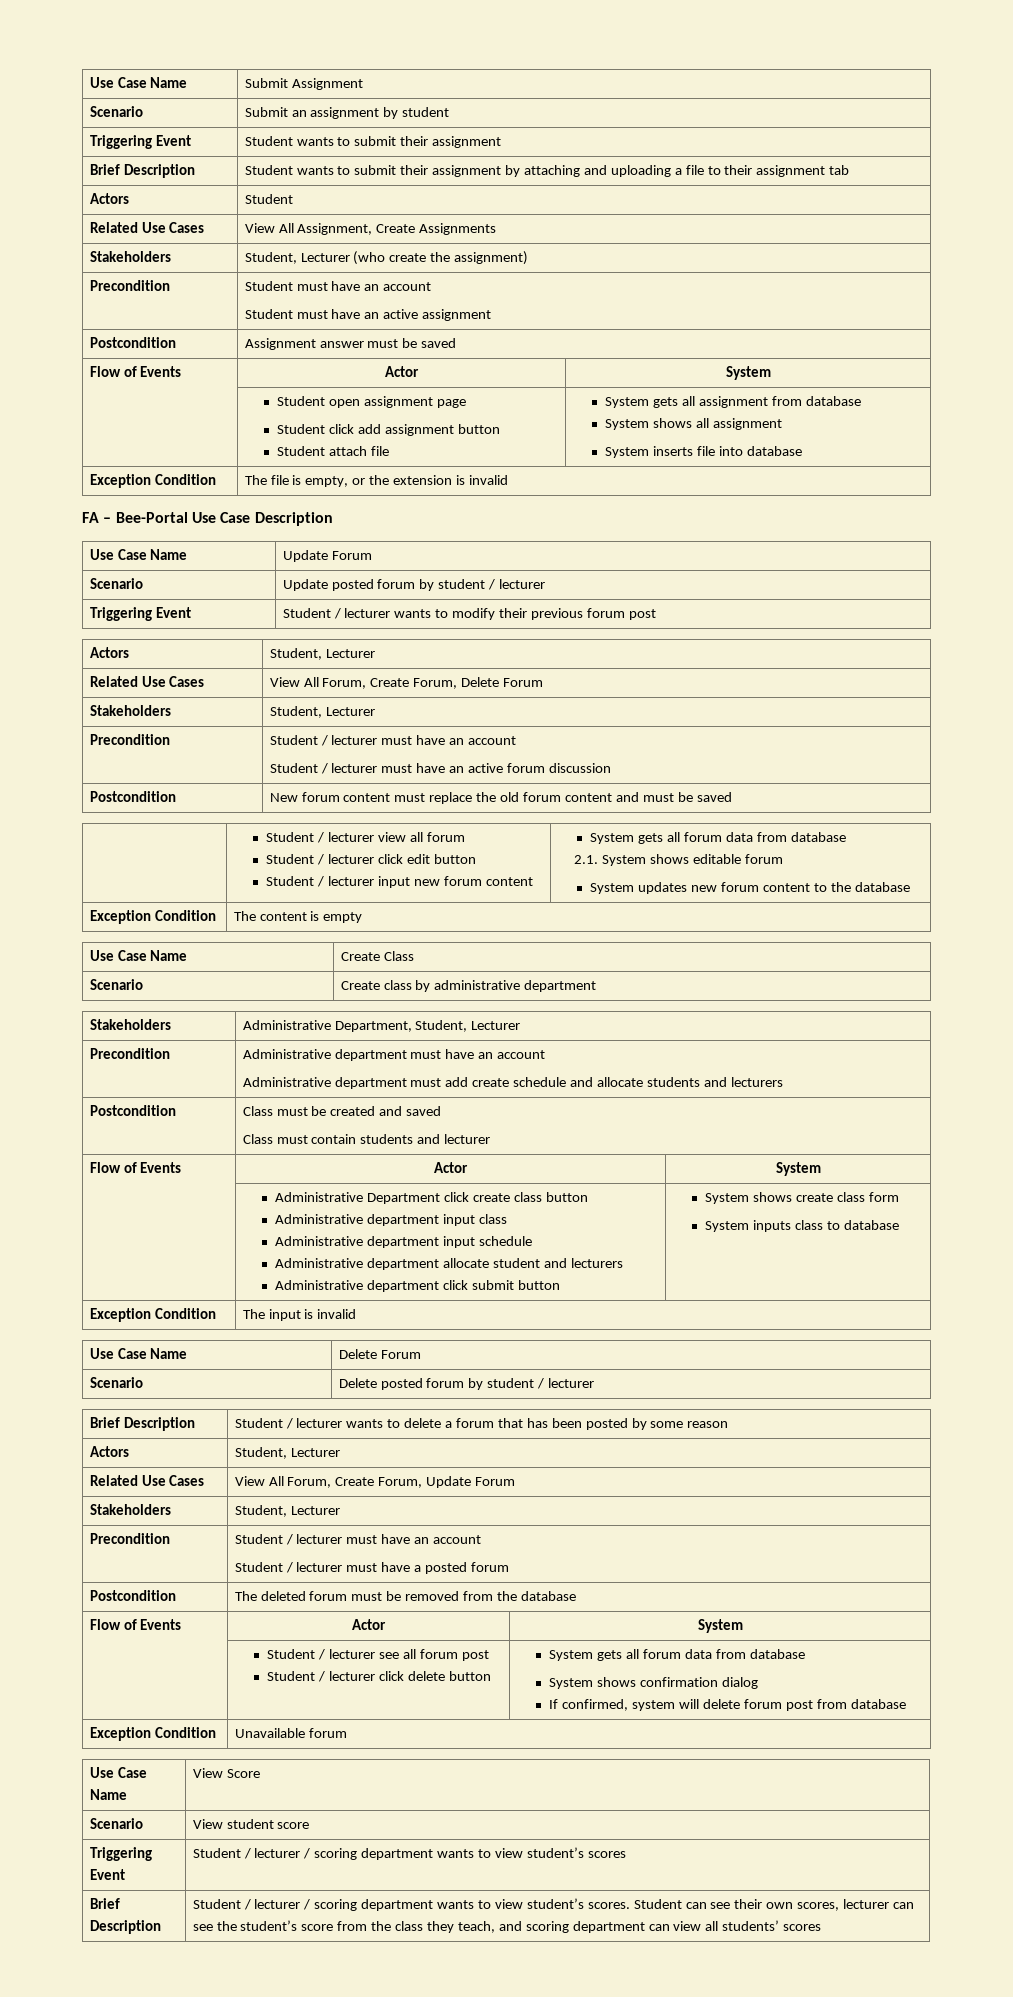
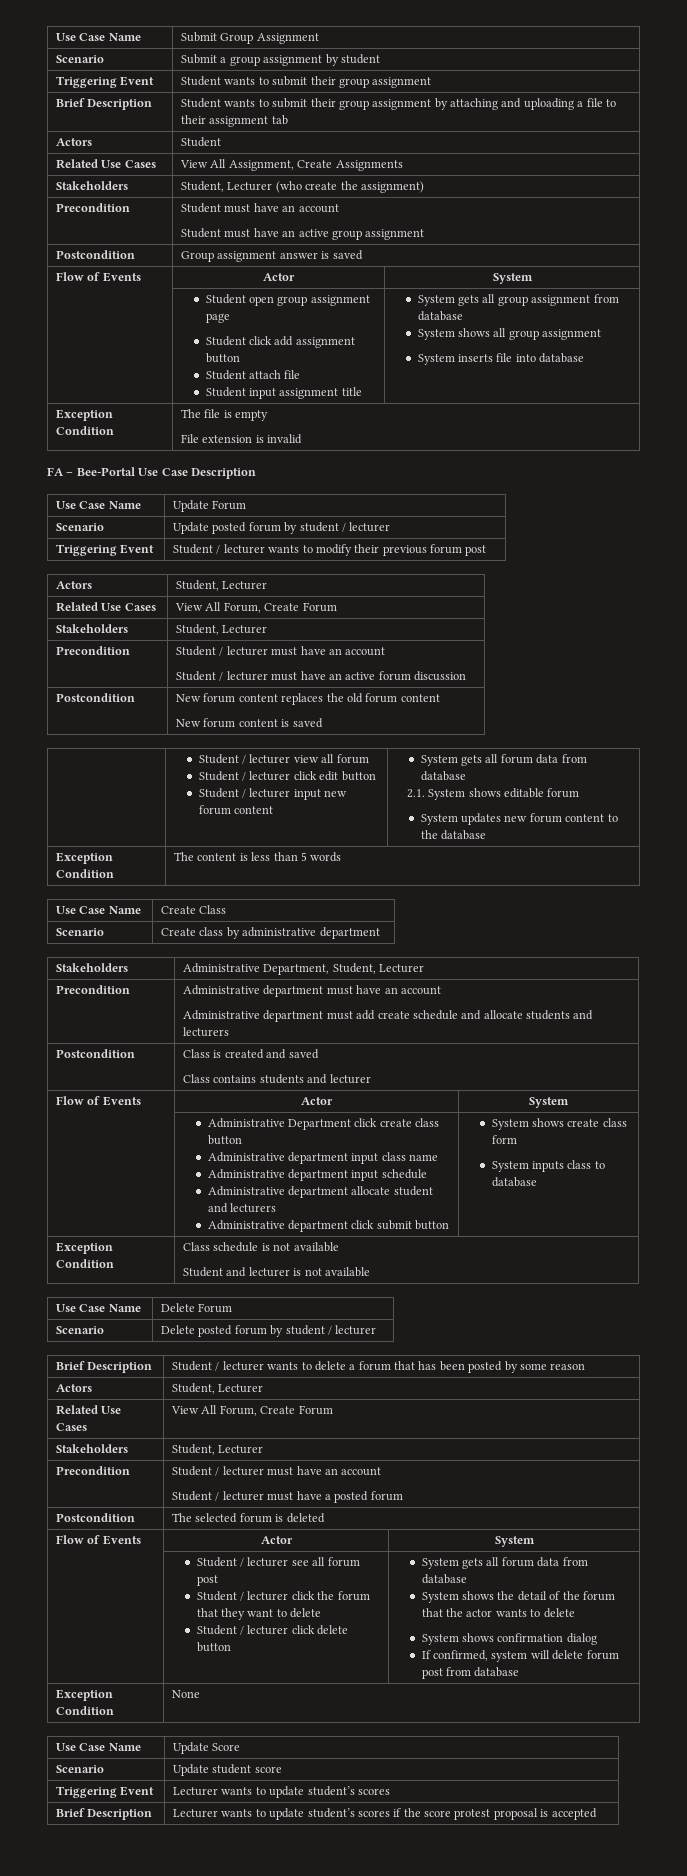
(288, 83) none -> [220,33,254,44] Group
[291,110,307,117] an -> [220,56,260,66] a group
(429, 141) none -> [338,78,369,88] group
(429, 170) none -> [338,100,369,110] group
(419, 314) none -> [331,230,362,240] group
[244,338,418,350] Assignment answer must be -> [181,251,330,262] Group assignment answer is
(361, 403) none -> [277,296,308,306] group
[605,396,696,408] | System gets all -> [205,387,362,399] [417,294,528,306] // Student input assignment title | System gets all group
(710, 423) none -> [508,330,539,340] group
[305,475,390,487] empty, or the -> [235,410,269,421] [181,434,200,443] empty // File
[413,677,500,689] Forum, Delete -> (300, 607) none
[394,792,473,804] must replace -> [281,693,324,705] replaces
[615,792,693,802] and must be -> [176,718,290,728] // New forum content is
[323,912,363,923] empty -> [251,852,342,862] less than 5 words
[276,1106,327,1116] must be -> [213,1050,222,1058] is
[276,1134,357,1144] must contain -> [213,1075,257,1083] contains
(507, 1219) none -> [409,1154,439,1161] name
[242,1309,357,1321] The input is invalid -> [183,1242,339,1252] [183,1267,370,1277] Class schedule is not available // Student and lecturer is not available
[378,1476,472,1488] Forum, Update -> (296, 1410) none
[260,1591,576,1601] deleted forum must be removed from the database -> [195,1513,325,1523] selected forum is deleted
(489, 1655) none -> [196,1591,370,1601] [196,1608,322,1620] // Student / lecturer click the forum that they want to delete
(805, 1654) none -> [421,1591,615,1603] [421,1608,575,1618] // System shows the detail of the forum that the actor wants to delete
[234,1728,347,1738] [89,1767,147,1778] [89,1789,127,1800] [192,1768,223,1778] | Unavailable forum // Use Case Name | View -> [172,1690,201,1698] [56,1743,141,1751] [173,1742,210,1754] | None // Use Case Name | Update
[192,1819,223,1829] View -> [173,1764,210,1776] Update
[192,1848,523,1860] Student / lecturer / scoring department wants to view -> [173,1786,305,1798] Lecturer wants to update
[192,1898,915,1911] [192,1920,822,1933] Student / lecturer / scoring department wants to view student’s scores. Student can see their own scores, lecturer can see the student’s score from the class they teach, and scoring department can view all students’ scores -> [173,1808,597,1820] Lecturer wants to update student’s scores if the score protest proposal is accepted

